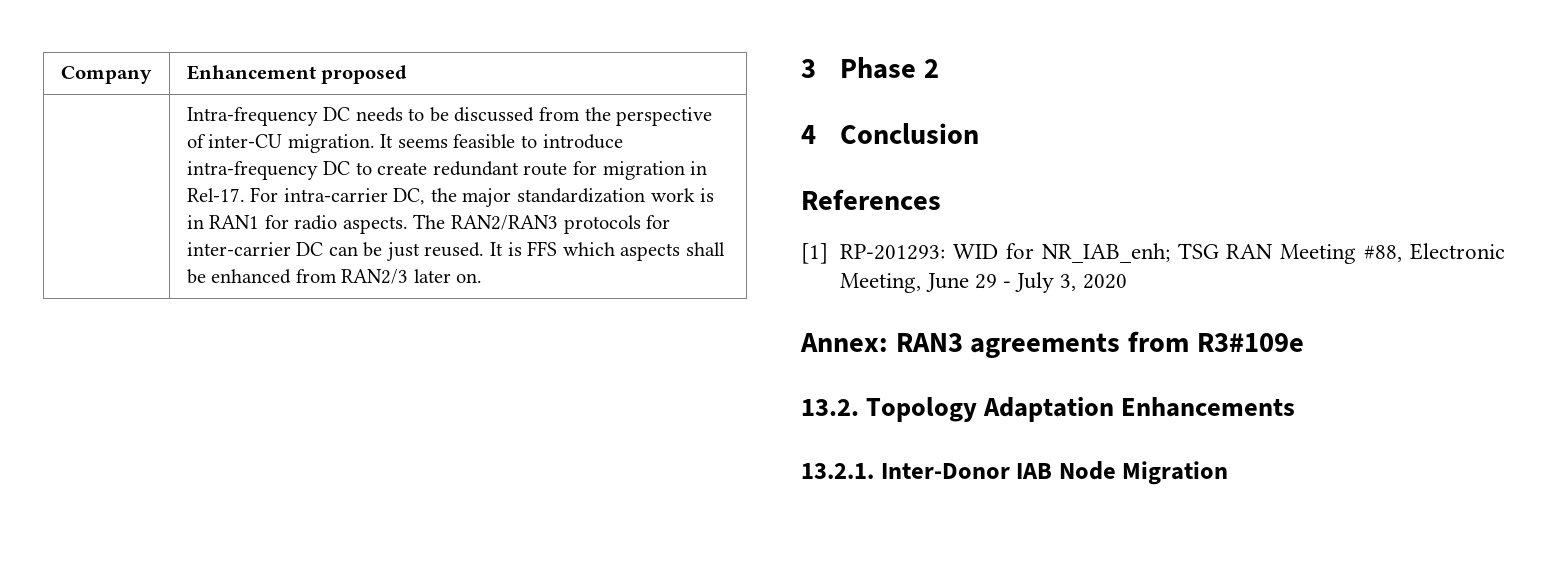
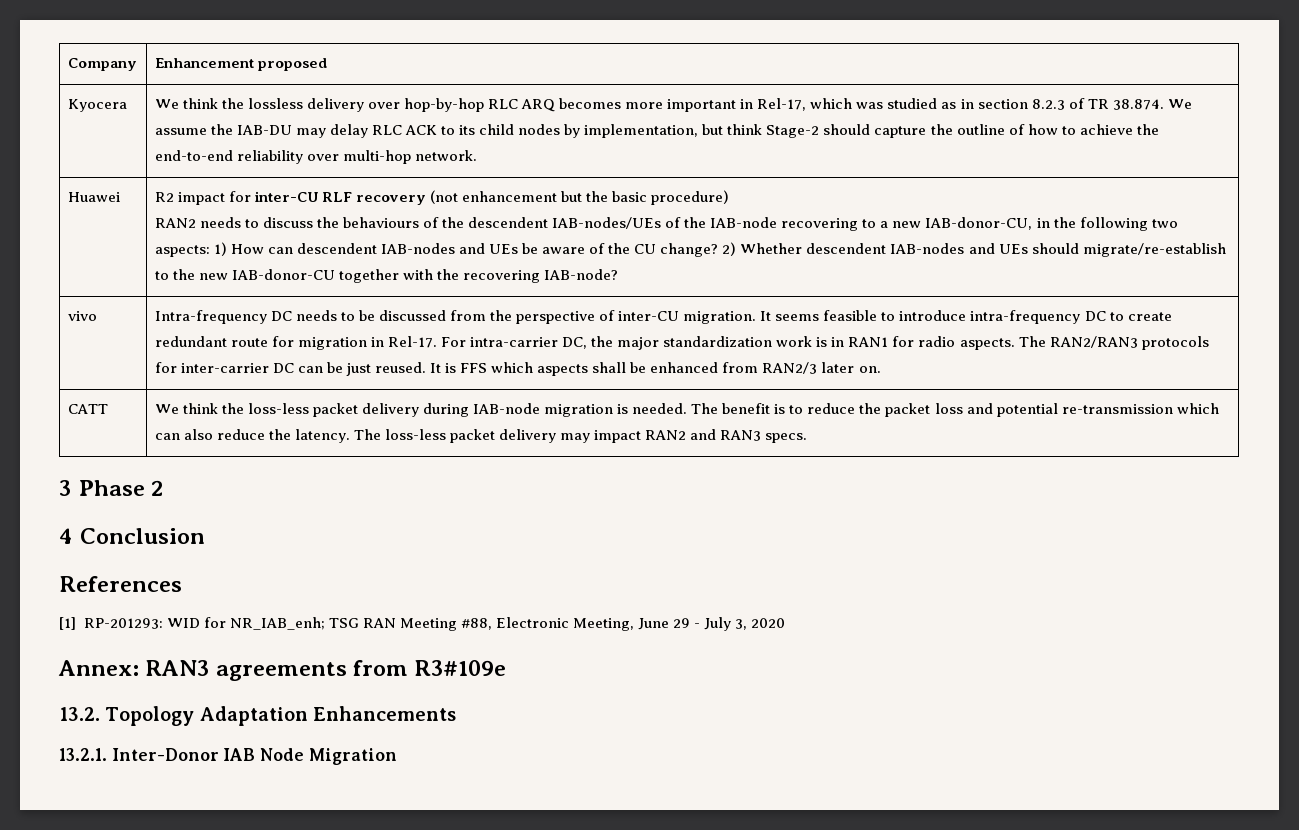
(408, 74) none -> [67,99,127,112] [154,98,1192,112] [154,124,1159,138] [154,150,477,164] [67,192,120,202] [154,190,730,205] [154,217,1178,231] [154,242,1226,257] [154,269,618,283] [67,311,97,321] Kyocera | We think the lossless delivery over hop-by-hop RLC ARQ becomes more important in Rel-17, which was studied as in section 8.2.3 of TR 38.874. We assume the IAB-DU may delay RLC ACK to its child nodes by implementation, but think Stage-2 should capture the outline of how to achieve the end-to-end reliability over multi-hop network. // Huawei | R2 impact for inter-CU RLF recovery (not enhancement but the basic procedure) // RAN2 needs to discuss the behaviours of the descendent IAB-nodes/UEs of the IAB-node recovering to a new IAB-donor-CU, in the following two aspects: 1) How can descendent IAB-nodes and UEs be aware of the CU change? 2) Whether descendent IAB-nodes and UEs should migrate/re-establish to the new IAB-donor-CU together with the recovering IAB-node? // vivo
(483, 278) none -> [67,404,108,414] [154,403,1219,417] [154,429,808,443] // CATT | We think the loss-less packet delivery during IAB-node migration is needed. The benefit is to reduce the packet loss and potential re-transmission which can also reduce the latency. The loss-less packet delivery may impact RAN2 and RAN3 specs.

